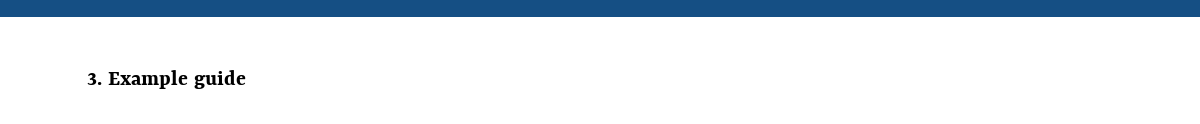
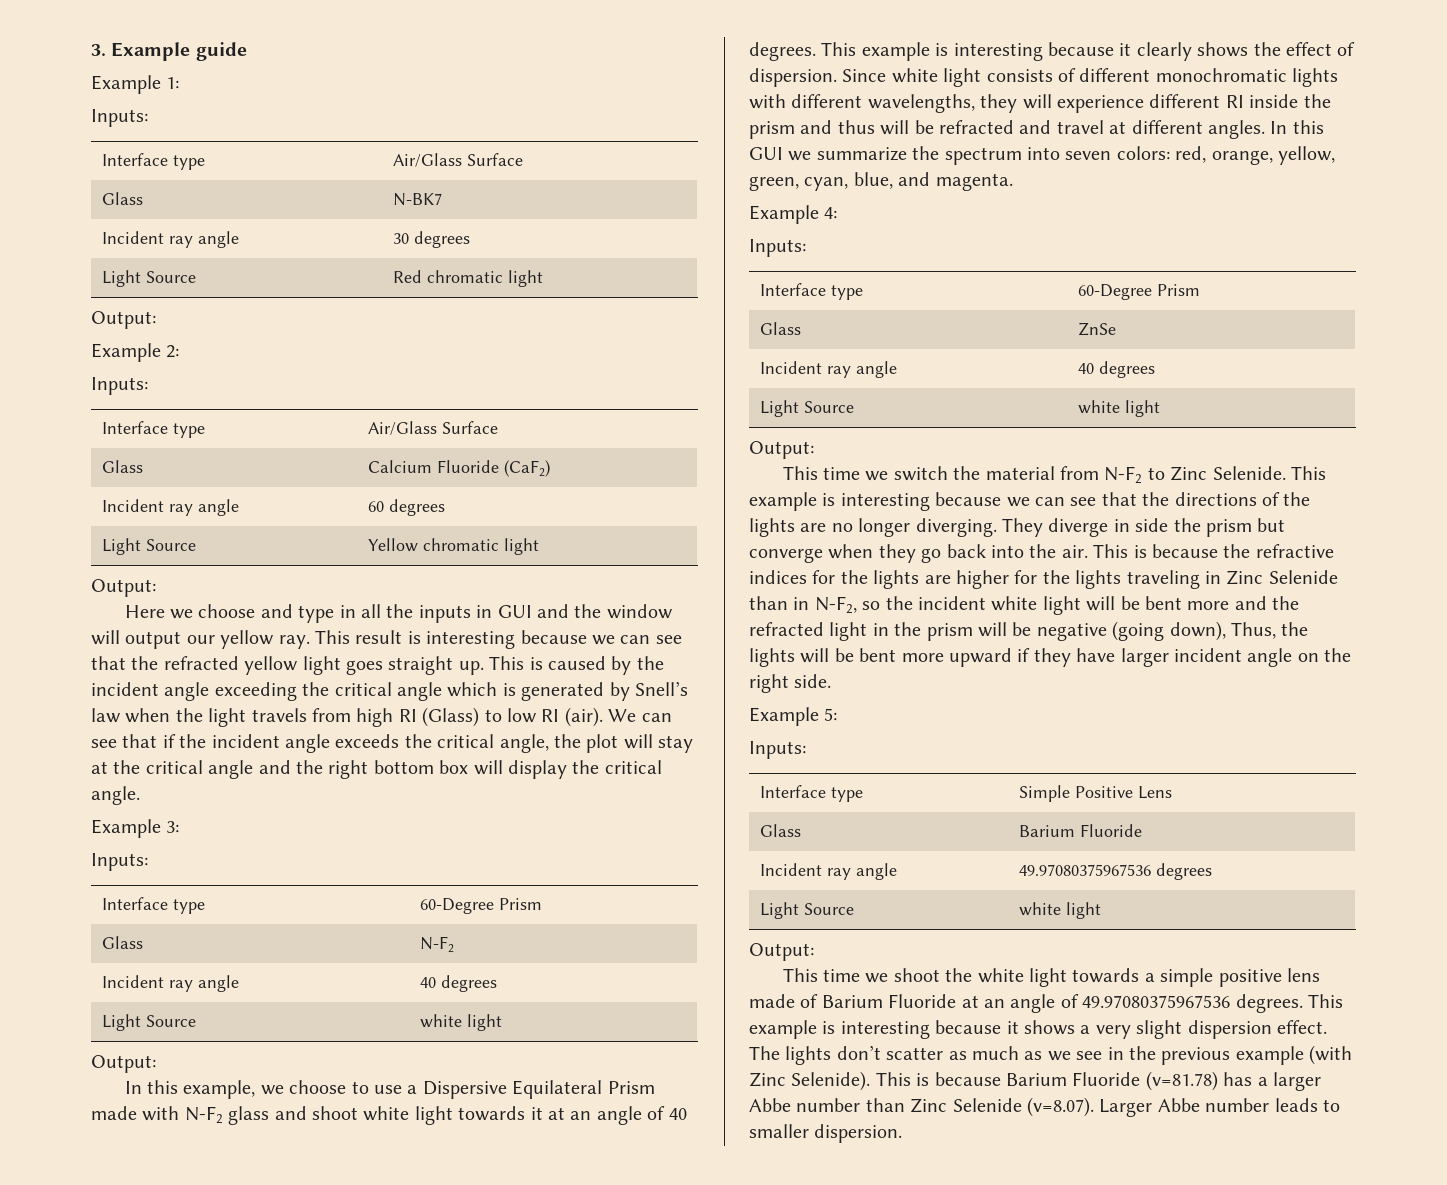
(247, 79) none -> [91,75,180,94] [91,109,148,127] [102,153,206,170] [393,153,524,167] [102,192,144,205] [393,193,443,206] [102,231,240,248] [393,231,471,248] [102,270,197,287] [393,270,544,287] [91,311,156,329] [91,343,180,362] [91,377,148,395] [102,421,206,438] [368,421,499,435] [102,460,144,473] [368,460,551,477] [102,499,240,516] [368,499,446,516] [102,538,197,555] [368,538,540,555] [91,579,156,597] [124,604,673,623] [91,630,682,649] [91,656,664,675] [91,681,688,701] [91,707,672,727] [91,734,694,753] [91,760,662,779] [91,786,140,805] [91,819,180,838] [91,853,148,871] [102,897,206,914] [420,898,543,914] [102,936,144,949] [420,936,455,953] [102,975,240,992] [420,975,498,992] [102,1014,197,1031] [420,1014,503,1031] [91,1055,156,1073] [124,1080,655,1099] [91,1106,687,1125] [749,42,1356,61] [749,68,1339,87] [749,94,1331,113] [749,120,1324,139] [749,146,1335,165] [749,172,1013,191] [749,205,838,224] [749,239,806,257] [760,283,864,300] [1078,284,1201,300] [760,322,802,335] [1078,322,1117,336] [760,361,898,378] [1078,361,1156,378] [760,400,855,417] [1078,400,1161,417] [749,441,814,459] [782,466,1326,484] [749,492,1311,511] [749,518,1286,537] [749,544,1334,563] [749,570,1338,589] [749,596,1300,615] [749,621,1309,641] [749,648,1352,667] [749,674,832,693] [749,707,838,726] [749,741,806,759] [760,785,864,802] [1019,785,1173,802] [760,824,802,837] [1019,824,1143,837] [760,863,898,880] [1019,863,1213,880] [760,902,855,919] [1019,902,1102,919] [749,943,814,961] [782,968,1320,987] [749,994,1343,1013] [749,1020,1327,1039] [749,1045,1353,1065] [749,1071,1321,1091] [749,1097,1340,1117] [749,1124,903,1143] // Example 1: // Inputs: // Interface type | Air/Glass Surface // Glass | N-BK7 // Incident ray angle | 30 degrees // Light Source | Red chromatic light // Output: // Example 2: // Inputs: // Interface type | Air/Glass Surface // Glass | Calcium Fluoride (CaF2) // Incident ray angle | 60 degrees // Light Source | Yellow chromatic light // Output: // Here we choose and type in all the inputs in GUI and the window will output our yellow ray. This result is interesting because we can see that the refracted yellow light goes straight up. This is caused by the incident angle exceeding the critical angle which is generated by Snell’s law when the light travels from high RI (Glass) to low RI (air). We can see that if the incident angle exceeds the critical angle, the plot will stay at the critical angle and the right bottom box will display the critical angle. // Example 3: // Inputs: // Interface type | 60-Degree Prism // Glass | N-F2 // Incident ray angle | 40 degrees // Light Source | white light // Output: // In this example, we choose to use a Dispersive Equilateral Prism made with N-F2 glass and shoot white light towards it at an angle of 40 degrees. This example is interesting because it clearly shows the effect of dispersion. Since white light consists of different monochromatic lights with different wavelengths, they will experience different RI inside the prism and thus will be refracted and travel at different angles. In this GUI we summarize the spectrum into seven colors: red, orange, yellow, green, cyan, blue, and magenta. // Example 4: // Inputs: // Interface type | 60-Degree Prism // Glass | ZnSe // Incident ray angle | 40 degrees // Light Source | white light // Output: // This time we switch the material from N-F2 to Zinc Selenide. This example is interesting because we can see that the directions of the lights are no longer diverging. They diverge in side the prism but converge when they go back into the air. This is because the refractive indices for the lights are higher for the lights traveling in Zinc Selenide than in N-F2, so the incident white light will be bent more and the refracted light in the prism will be negative (going down), Thus, the lights will be bent more upward if they have larger incident angle on the right side. // Example 5: // Inputs: // Interface type | Simple Positive Lens // Glass | Barium Fluoride // Incident ray angle | 49.97080375967536 degrees // Light Source | white light // Output: // This time we shoot the white light towards a simple positive lens made of Barium Fluoride at an angle of 49.97080375967536 degrees. This example is interesting because it shows a very slight dispersion effect. The lights don’t scatter as much as we see in the previous example (with Zinc Selenide). This is because Barium Fluoride (v=81.78) has a larger Abbe number than Zinc Selenide (v=8.07). Larger Abbe number leads to smaller dispersion.

